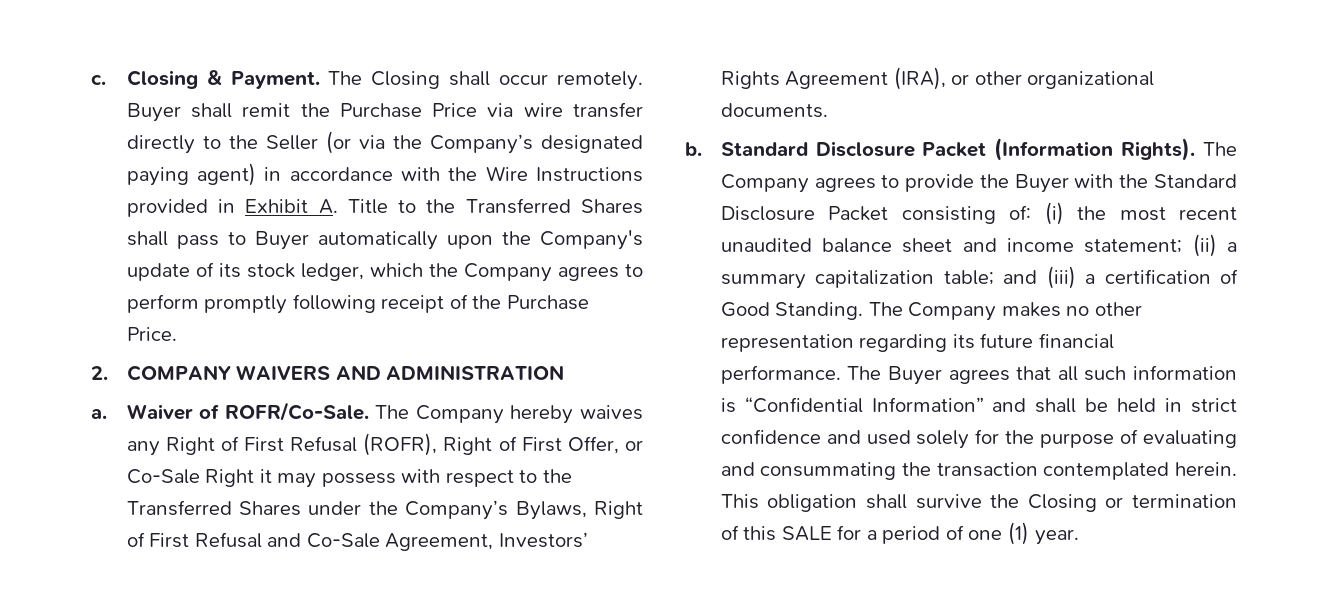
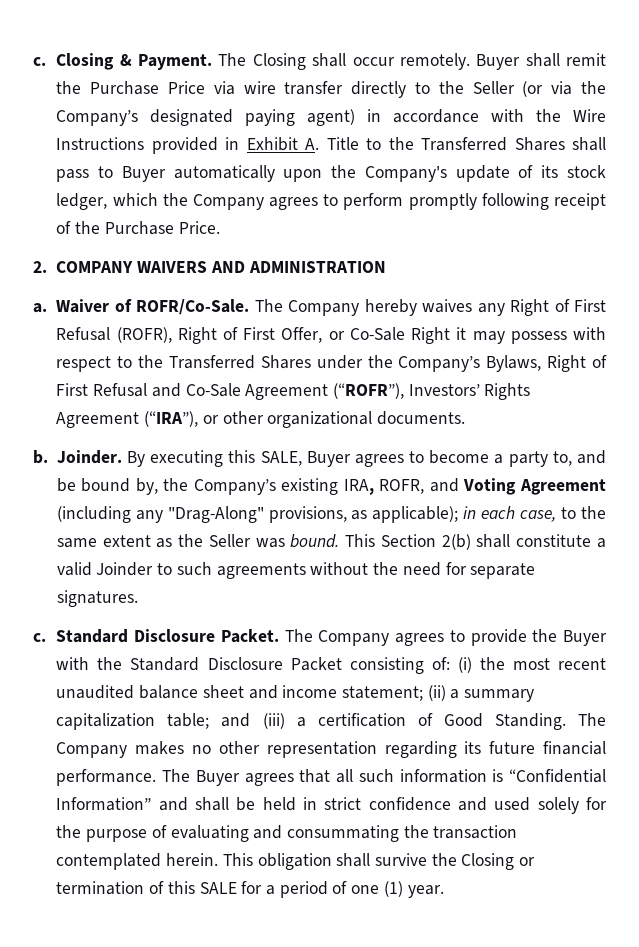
[385,533,494,551] Agreement, -> [245,383,404,400] Agreement (“ROFR”),
[893,67,946,90] (IRA), -> [144,411,199,427] (“IRA”),
[720,138,1196,161] Standard Disclosure Packet (Information Rights). -> [56,450,606,467] [56,478,606,495] [56,506,606,523] [56,534,606,550] [56,562,536,579] [56,590,138,607] [33,629,279,643] Joinder. By executing this SALE, Buyer agrees to become a party to, and be bound by, the Company’s existing IRA, ROFR, and Voting Agreement (including any "Drag-Along" provisions, as applicable); in each case, to the same extent as the Seller was bound. This Section 2(b) shall constitute a valid Joinder to such agreements without the need for separate signatures. // c. Standard Disclosure Packet.

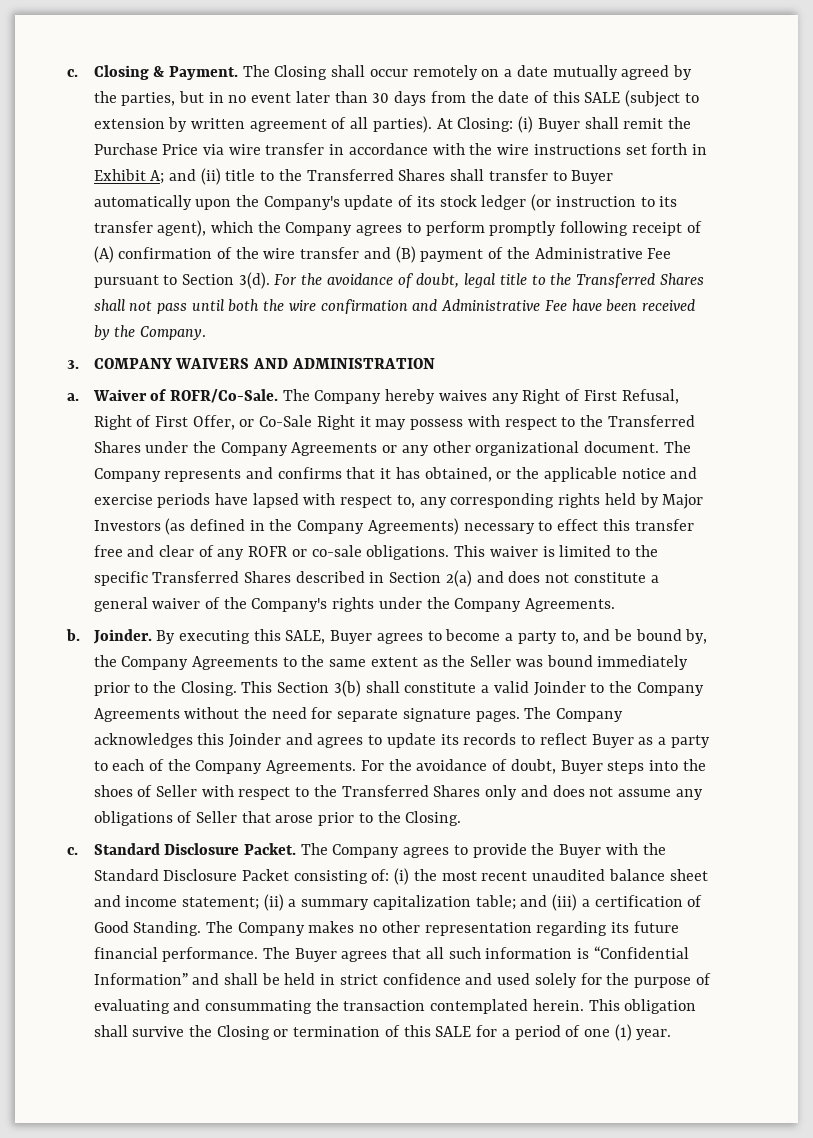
[399,53,470,70] remotely. -> [412,65,692,80] [93,90,699,107] [93,116,534,133] remotely on a date mutually agreed by the parties, but in no event later than 30 days from the date of this SALE (subject to extension by written agreement of all parties). At Closing: (i)
[351,81,607,98] [56,109,607,126] [56,137,606,154] [56,169,90,182] directly to the Seller (or via the Company’s designated paying agent) in accordance with the Wire Instructions provided in Exhibit A. Title to the Transferred Shares shall pass -> [329,143,707,155] [93,168,548,185] in accordance with the wire instructions set forth in Exhibit A; and (ii) title to the Transferred Shares shall transfer
[56,193,108,210] ledger, -> [481,194,678,211] [93,220,207,237] ledger (or instruction to its transfer agent),
[75,221,220,235] [33,261,47,273] the Purchase Price. // 2. -> [93,246,672,263] [93,272,704,289] [93,299,696,314] [93,325,207,340] [67,360,79,369] (A) confirmation of the wire transfer and (B) payment of the Administrative Fee pursuant to Section 3(d). For the avoidance of doubt, legal title to the Transferred Shares shall not pass until both the wire confirmation and Administrative Fee have been received by the Company. // 3.
[56,327,172,343] Refusal (ROFR), -> [621,389,679,404] Refusal,
[398,355,608,372] [56,383,531,400] [56,411,465,428] Company’s Bylaws, Right of First Refusal and Co-Sale Agreement (“ROFR”), Investors’ Rights Agreement (“IRA”), or other organizational documents. -> [220,441,691,456] [93,467,698,482] [93,493,704,509] [93,518,694,535] [93,545,658,560] [93,570,659,587] [93,597,616,612] Company Agreements or any other organizational document. The Company represents and confirms that it has obtained, or the applicable notice and exercise periods have lapsed with respect to, any corresponding rights held by Major Investors (as defined in the Company Agreements) necessary to effect this transfer free and clear of any ROFR or co-sale obligations. This waiver is limited to the specific Transferred Shares described in Section 2(a) and does not constitute a general waiver of the Company's rights under the Company Agreements.
[193,478,606,495] [56,506,557,523] Company’s existing IRA, ROFR, and Voting Agreement (including any "Drag-Along" provisions, as applicable); in each case, -> [121,656,279,670] Company Agreements
[290,534,340,548] bound. -> [546,655,689,670] [93,681,237,696] bound immediately prior to the Closing.
[441,534,471,550] 2(b) -> [333,680,361,697] 3(b)
[176,562,306,579] such agreements -> [608,681,704,696] [93,708,180,722] the Company Agreements
[56,590,138,607] signatures. -> [402,707,624,722] [93,733,710,748] [93,759,706,774] [93,785,703,800] [93,811,462,826] signature pages. The Company acknowledges this Joinder and agrees to update its records to reflect Buyer as a party to each of the Company Agreements. For the avoidance of doubt, Buyer steps into the shoes of Seller with respect to the Transferred Shares only and does not assume any obligations of Seller that arose prior to the Closing.

